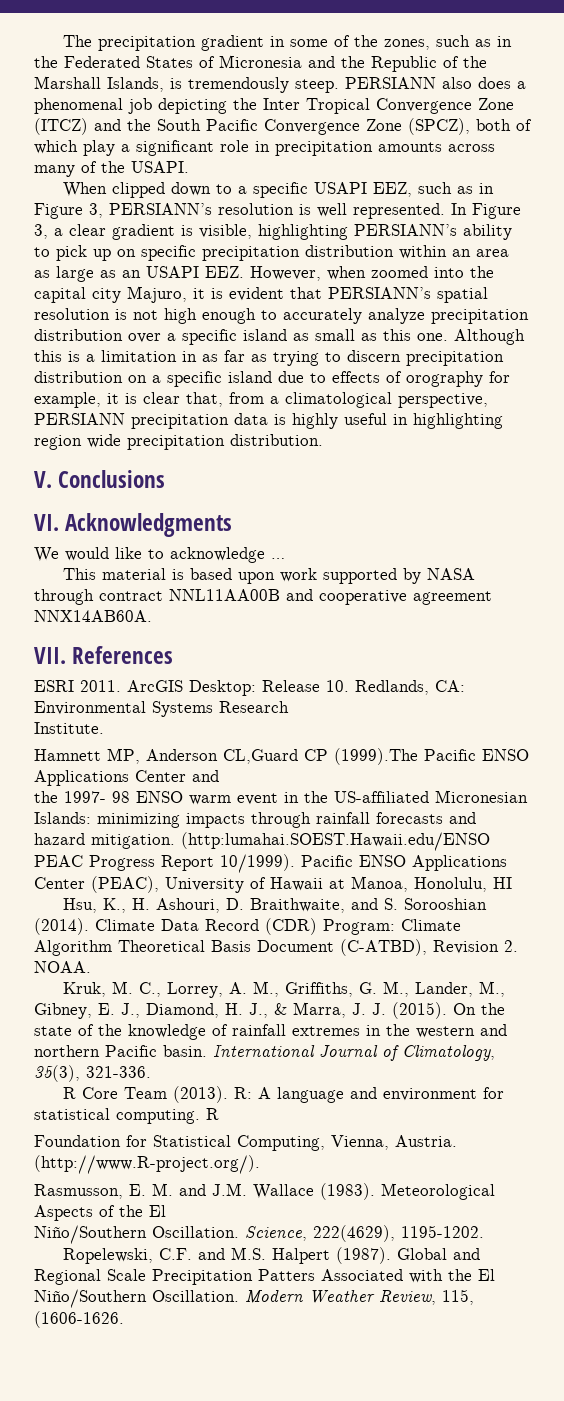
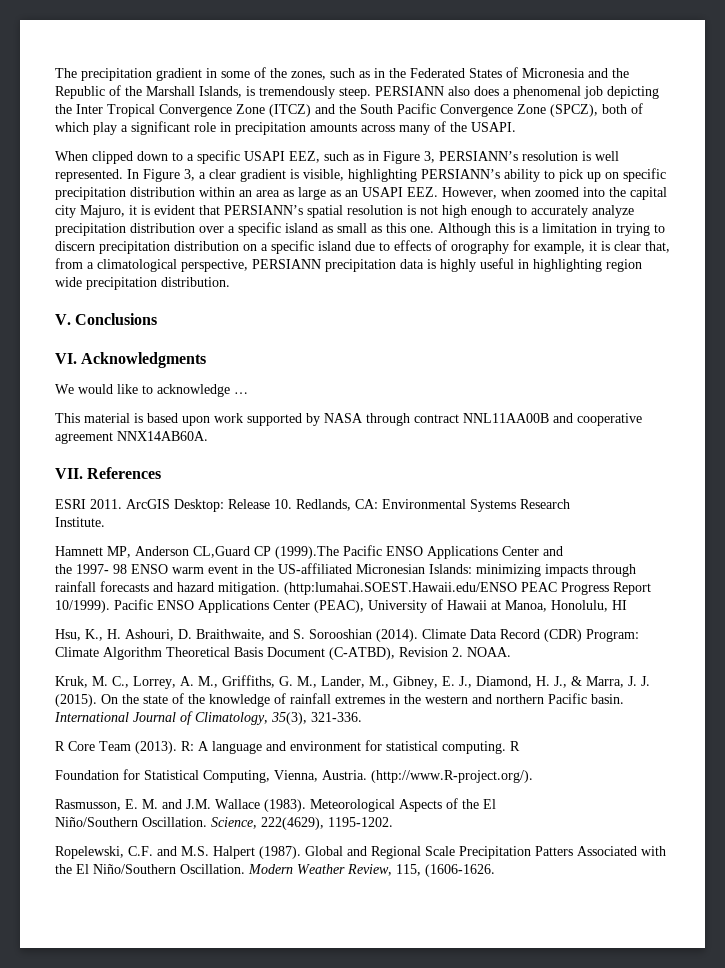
[202,350,267,362] as far as -> (612, 228) none

